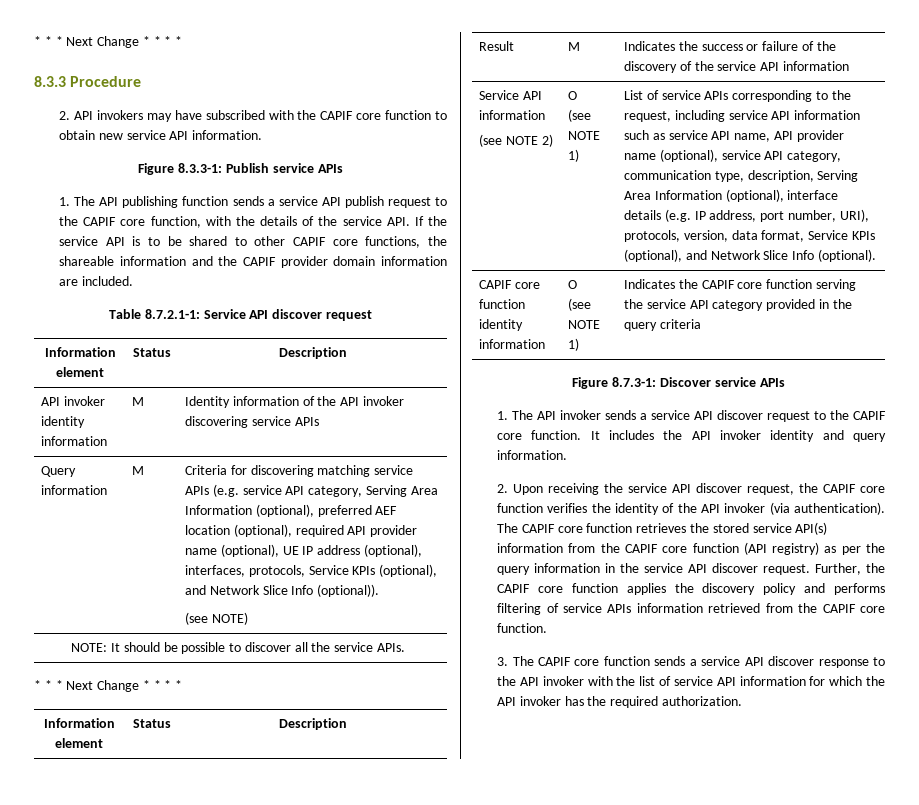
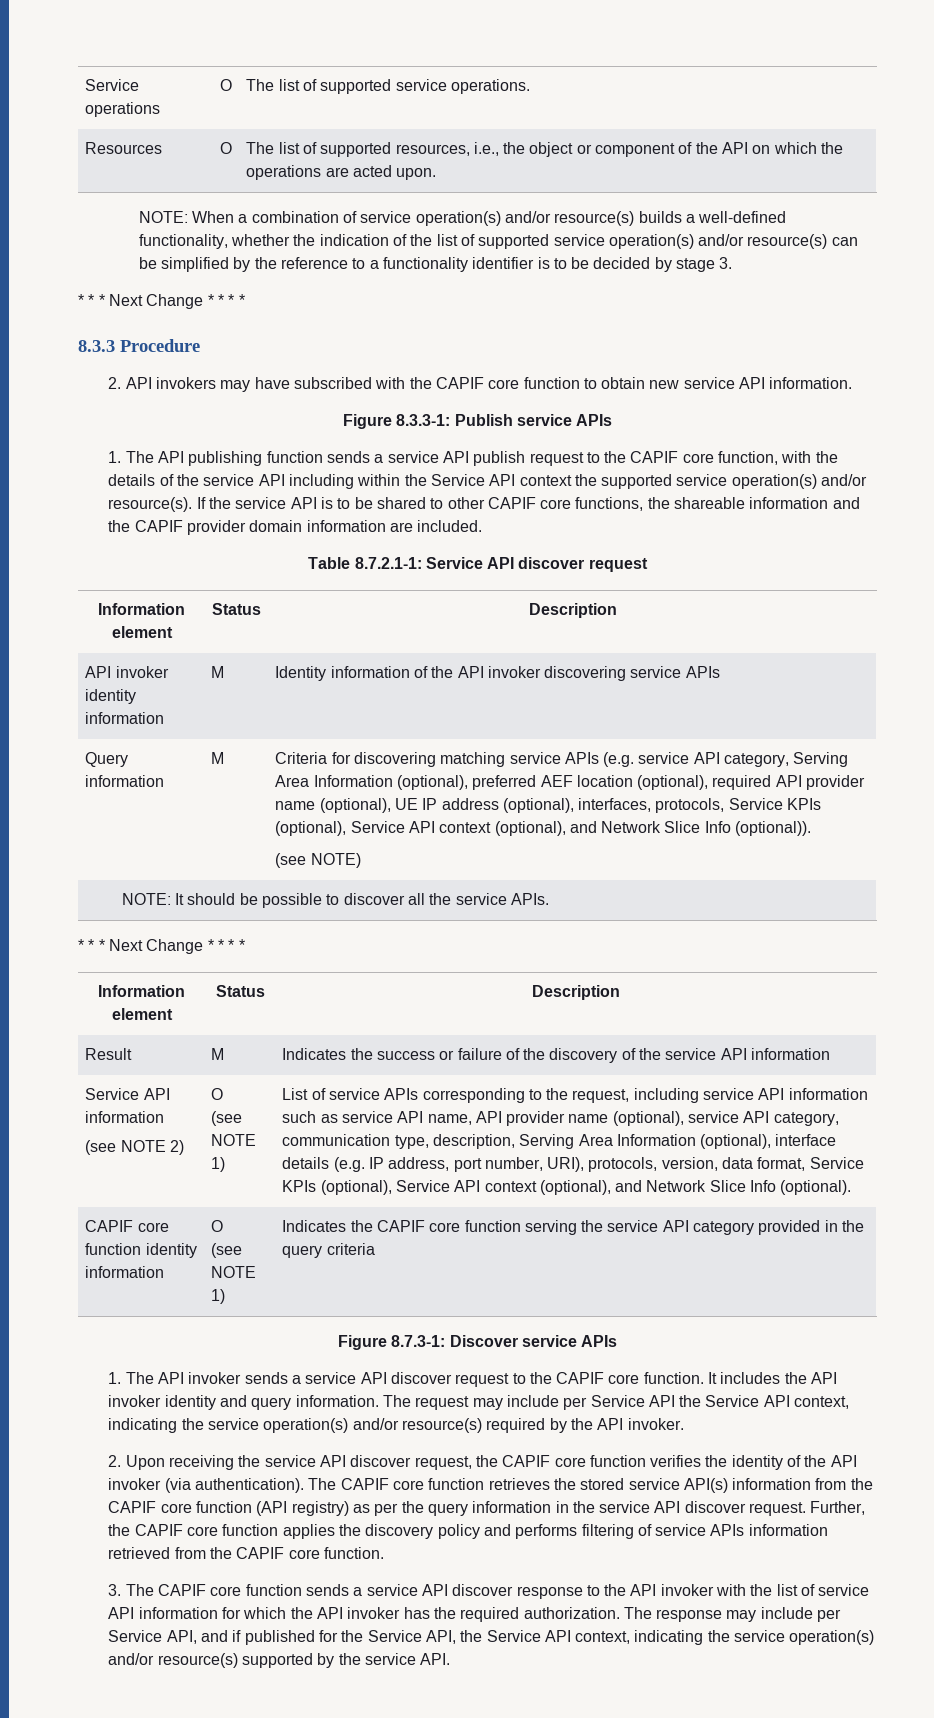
(34, 41) none -> [85,79,140,91] [85,102,161,117] [219,79,232,91] [246,79,530,94] [85,142,163,154] [219,142,232,154] [246,142,844,157] [246,165,437,180] [138,211,787,226] [138,234,858,249] [138,257,733,272] Service operations | O | The list of supported service operations. // Resources | O | The list of supported resources, i.e., the object or component of the API on which the operations are acted upon. // NOTE: When a combination of service operation(s) and/or resource(s) builds a well-defined functionality, whether the indication of the list of supported service operation(s) and/or resource(s) can be simplified by the reference to a functionality identifier is to be decided by stage 3. //
[386,217,410,226] API. -> [258,474,868,489] [108,497,193,512] API including within the Service API context the supported service operation(s) and/or resource(s).
(438, 570) none -> [350,821,566,836] Service API context (optional),
(683, 255) none -> [395,1180,611,1195] Service API context (optional),
(568, 455) none -> [382,1395,850,1410] [108,1418,684,1433] The request may include per Service API the Service API context, indicating the service operation(s) and/or resource(s) required by the API invoker.
(743, 701) none -> [623,1607,842,1622] [108,1630,875,1645] [108,1653,451,1668] The response may include per Service API, and if published for the Service API, the Service API context, indicating the service operation(s) and/or resource(s) supported by the service API.

